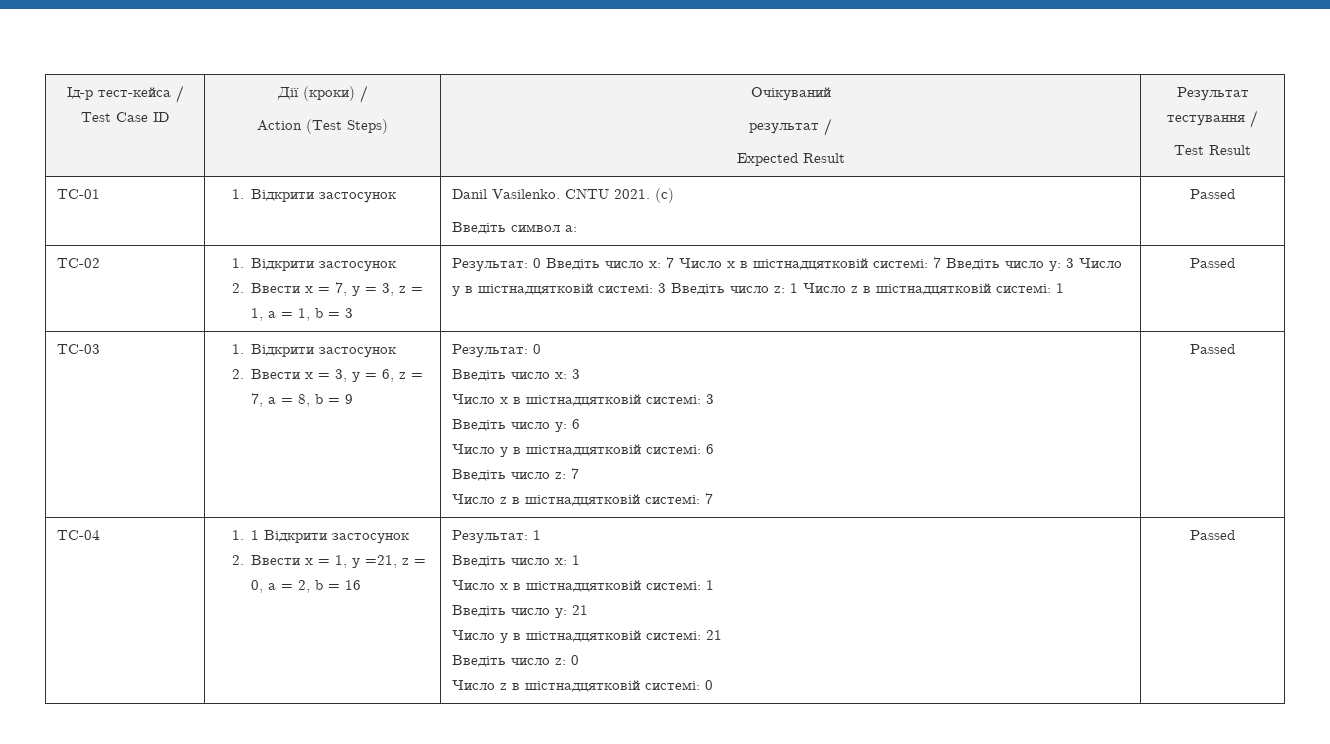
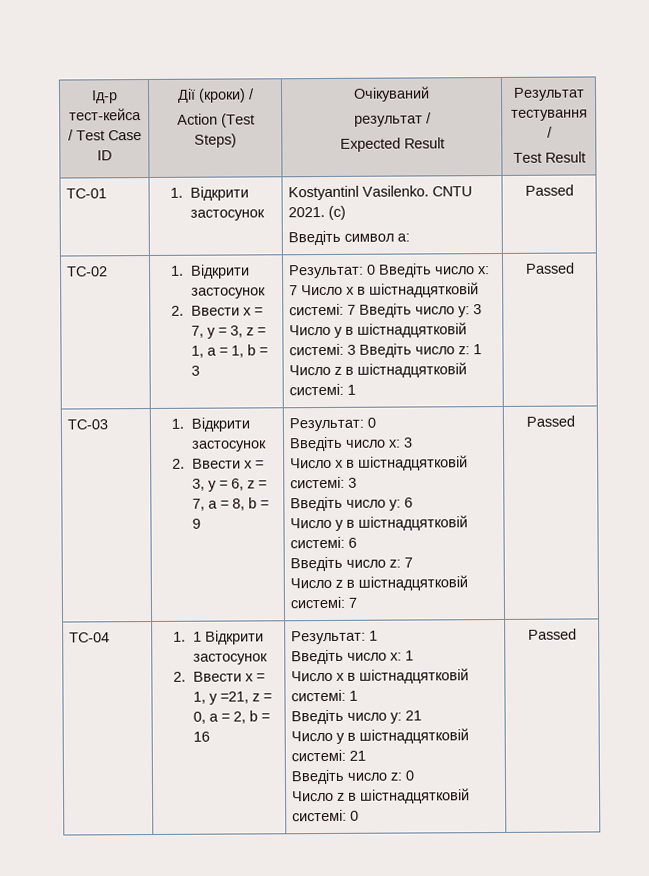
[451,189,487,199] Danil -> [287,185,359,201] Kostyantinl

